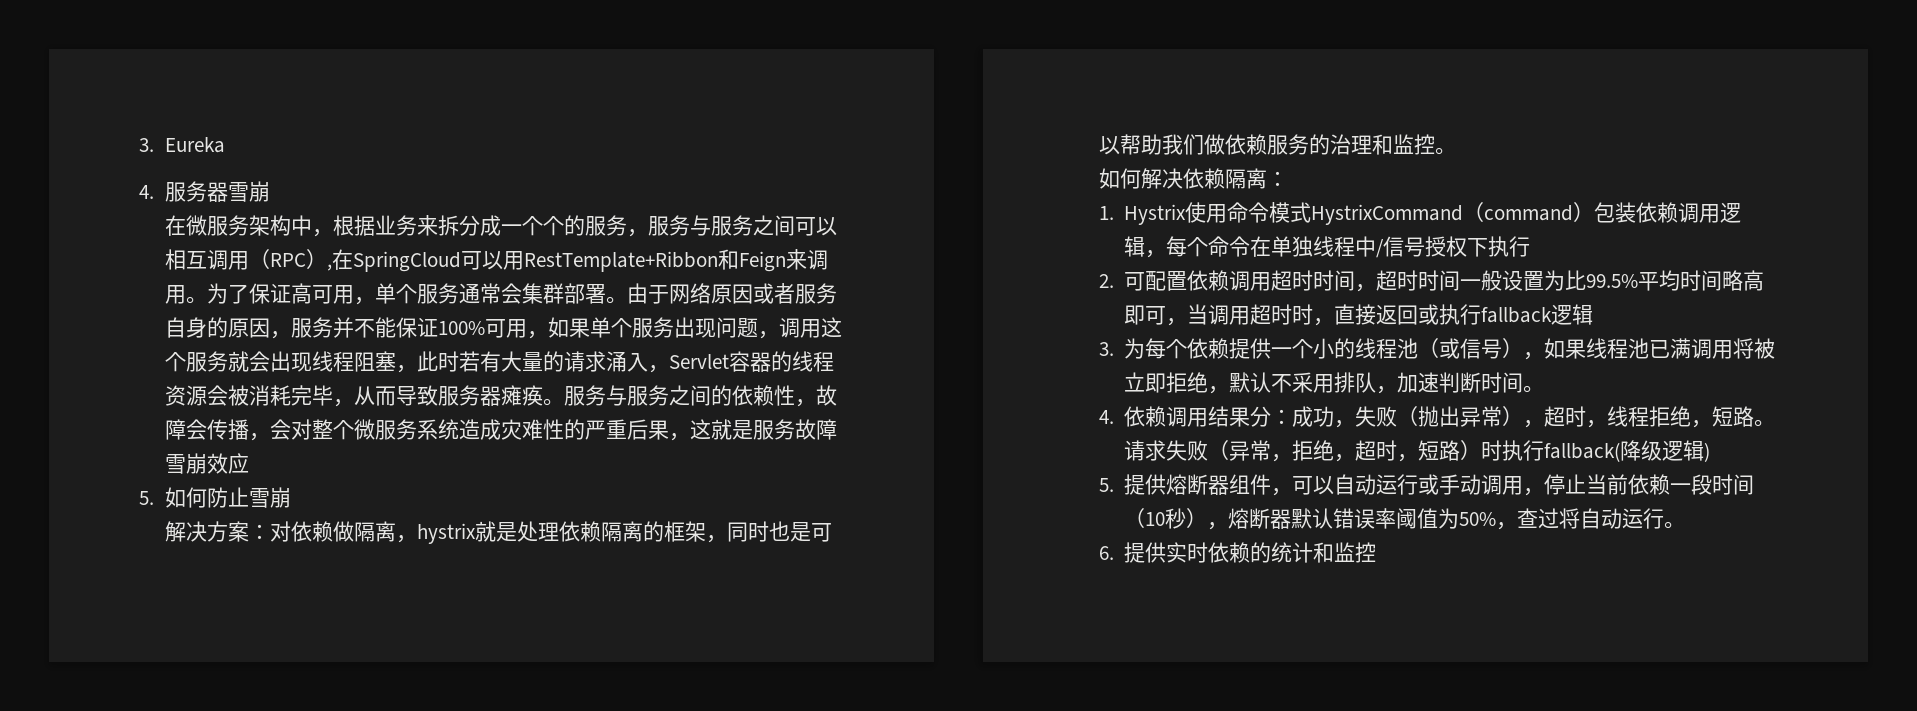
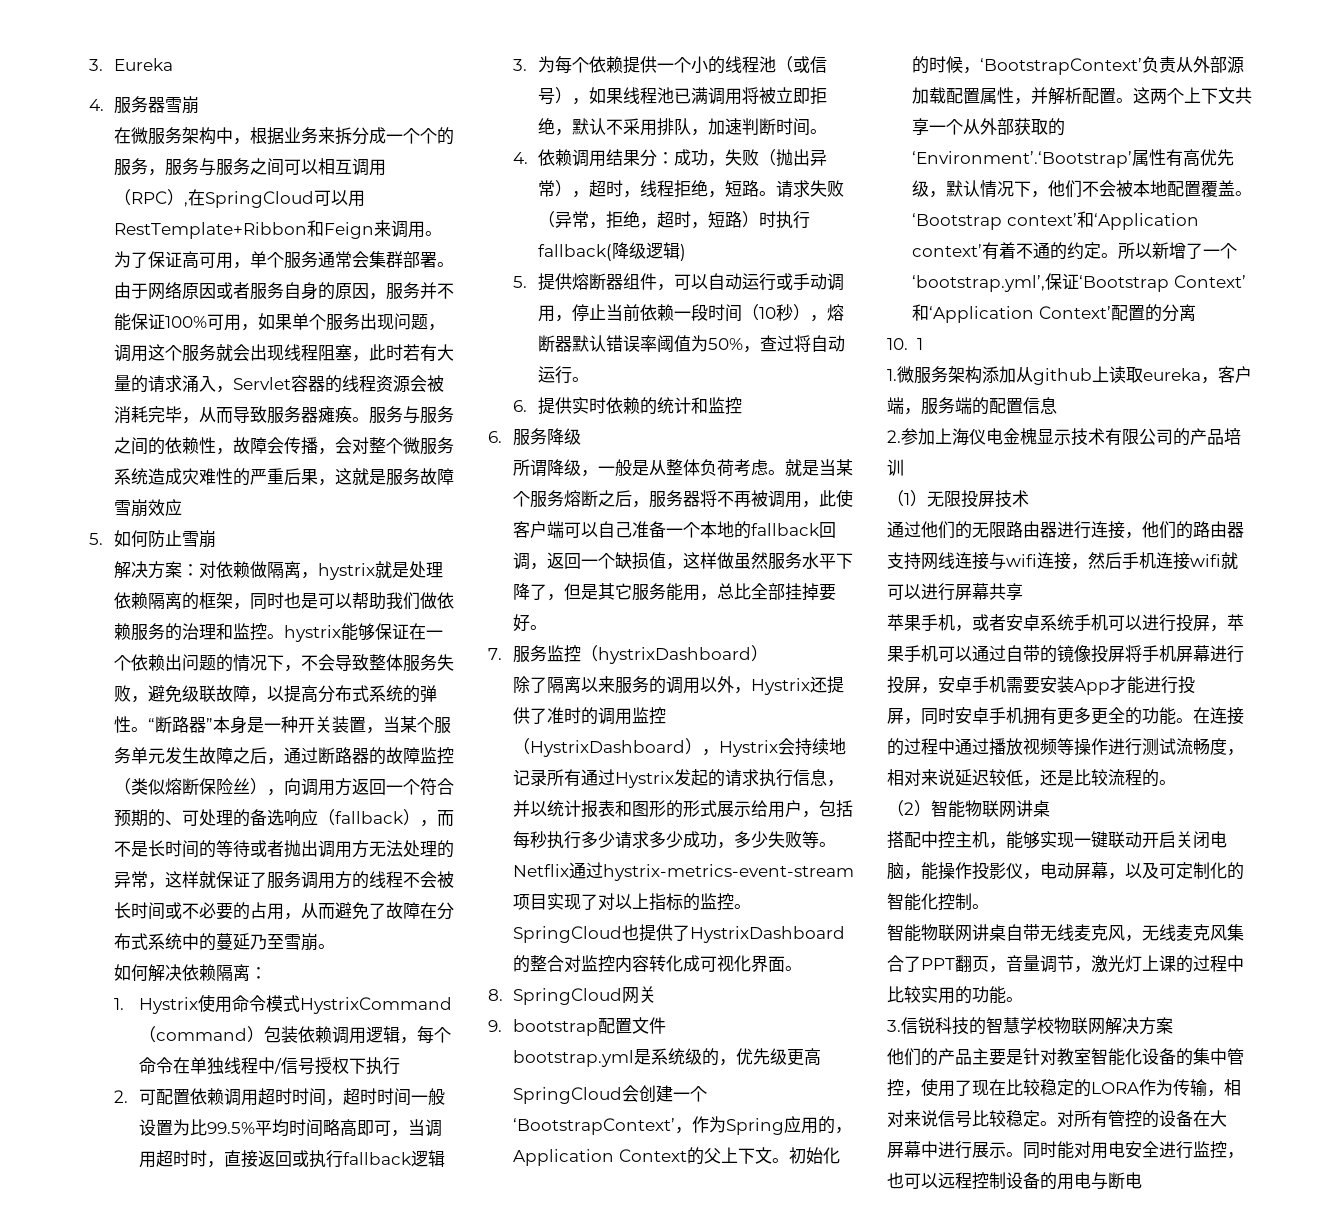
(1456, 151) none -> [284,623,444,642] [114,654,455,672] [114,685,438,703] [114,716,452,734] [114,747,455,765] [114,778,455,796] [114,809,455,827] [114,840,455,858] [114,871,455,889] [114,902,455,920] [114,933,336,951] hystrix能够保证在一个依赖出问题的情况下，不会导致整体服务失败，避免级联故障，以提高分布式系统的弹性。“断路器”本身是一种开关装置，当某个服务单元发生故障之后，通过断路器的故障监控（类似熔断保险丝），向调用方返回一个符合预期的、可处理的备选响应（fallback），而不是长时间的等待或者抛出调用方无法处理的异常，这样就保证了服务调用方的线程不会被长时间或不必要的占用，从而避免了故障在分布式系统中的蔓延乃至雪崩。
(1377, 552) none -> [488,428,582,446] [513,459,854,477] [513,489,854,508] [513,521,837,539] [513,552,854,570] [513,583,837,601] [513,614,548,632] [488,645,769,664] [513,676,845,695] [513,707,667,725] [513,738,847,757] [513,769,845,788] [513,800,854,818] [513,831,837,849] [513,862,855,881] [513,893,752,911] [513,924,846,943] [513,955,803,973] [488,986,657,1005] [488,1017,667,1036] [513,1048,822,1067] [513,1085,708,1104] [513,1116,853,1135] [513,1147,840,1166] [912,56,1245,75] [912,87,1253,105] [912,118,1066,136] [912,149,1235,168] [912,180,1253,198] [912,211,1199,230] [912,242,1238,260] [912,273,1246,292] [912,304,1196,323] [887,338,923,350] [887,366,1252,385] [887,397,1057,415] [887,428,1241,446] [887,459,904,476] [887,490,1029,508] [887,521,1244,539] [887,552,1238,570] [887,583,1023,601] [887,614,1244,632] [887,645,1244,663] [887,676,1195,695] [887,707,1244,725] [887,738,1244,756] [887,769,1176,787] [887,800,1050,818] [887,831,1227,849] [887,862,1244,880] [887,893,989,911] [887,924,1244,942] [887,955,1244,973] [887,986,1023,1004] [887,1017,1173,1035] [887,1048,1244,1066] [887,1078,1241,1097] [887,1110,1227,1128] [887,1141,1244,1159] [887,1172,1142,1190] // 6.服务降级 // 所谓降级，一般是从整体负荷考虑。就是当某个服务熔断之后，服务器将不再被调用，此使客户端可以自己准备一个本地的fallback回调，返回一个缺损值，这样做虽然服务水平下降了，但是其它服务能用，总比全部挂掉要好。 // 7.服务监控（hystrixDashboard） // 除了隔离以来服务的调用以外，Hystrix还提供了准时的调用监控（HystrixDashboard），Hystrix会持续地记录所有通过Hystrix发起的请求执行信息，并以统计报表和图形的形式展示给用户，包括每秒执行多少请求多少成功，多少失败等。Netflix通过hystrix-metrics-event-stream项目实现了对以上指标的监控。SpringCloud也提供了HystrixDashboard的整合对监控内容转化成可视化界面。 // 8. SpringCloud网关 // 9. bootstrap配置文件 // bootstrap.yml是系统级的，优先级更高 // SpringCloud会创建一个‘BootstrapContext’，作为Spring应用的，Application Context的父上下文。初始化的时候，‘BootstrapContext’负责从外部源加载配置属性，并解析配置。这两个上下文共享一个从外部获取的‘Environment’.‘Bootstrap’属性有高优先级，默认情况下，他们不会被本地配置覆盖。‘Bootstrap context’和‘Application context’有着不通的约定。所以新增了一个‘bootstrap.yml’,保证‘Bootstrap Context’和‘Application Context’配置的分离 // 10. 1 // 1.微服务架构添加从github上读取eureka，客户端，服务端的配置信息 // 2.参加上海仪电金槐显示技术有限公司的产品培训 // （1）无限投屏技术 // 通过他们的无限路由器进行连接，他们的路由器支持网线连接与wifi连接，然后手机连接wifi就可以进行屏幕共享 // 苹果手机，或者安卓系统手机可以进行投屏，苹果手机可以通过自带的镜像投屏将手机屏幕进行投屏，安卓手机需要安装App才能进行投 // 屏，同时安卓手机拥有更多更全的功能。在连接的过程中通过播放视频等操作进行测试流畅度，相对来说延迟较低，还是比较流程的。 // （2）智能物联网讲桌 // 搭配中控主机，能够实现一键联动开启关闭电脑，能操作投影仪，电动屏幕，以及可定制化的智能化控制。 // 智能物联网讲桌自带无线麦克风，无线麦克风集合了PPT翻页，音量调节，激光灯上课的过程中比较实用的功能。 // 3.信锐科技的智慧学校物联网解决方案 // 他们的产品主要是针对教室智能化设备的集中管控，使用了现在比较稳定的LORA作为传输，相对来说信号比较稳定。对所有管控的设备在大 // 屏幕中进行展示。同时能对用电安全进行监控，也可以远程控制设备的用电与断电

